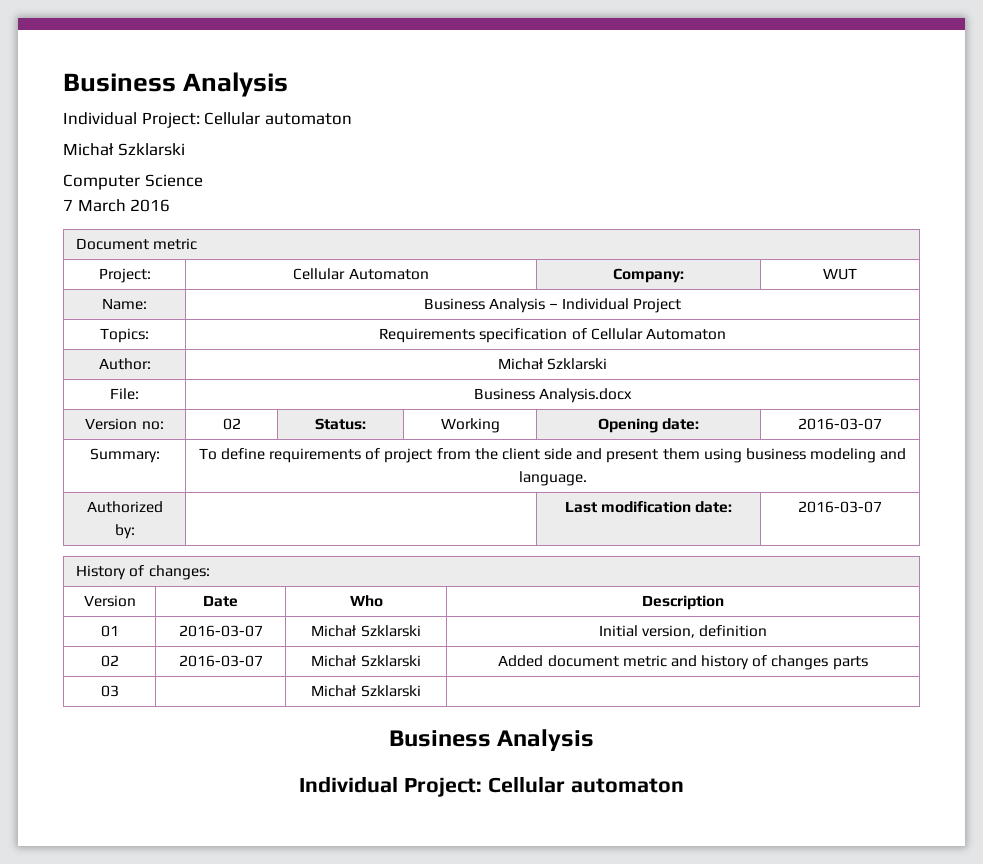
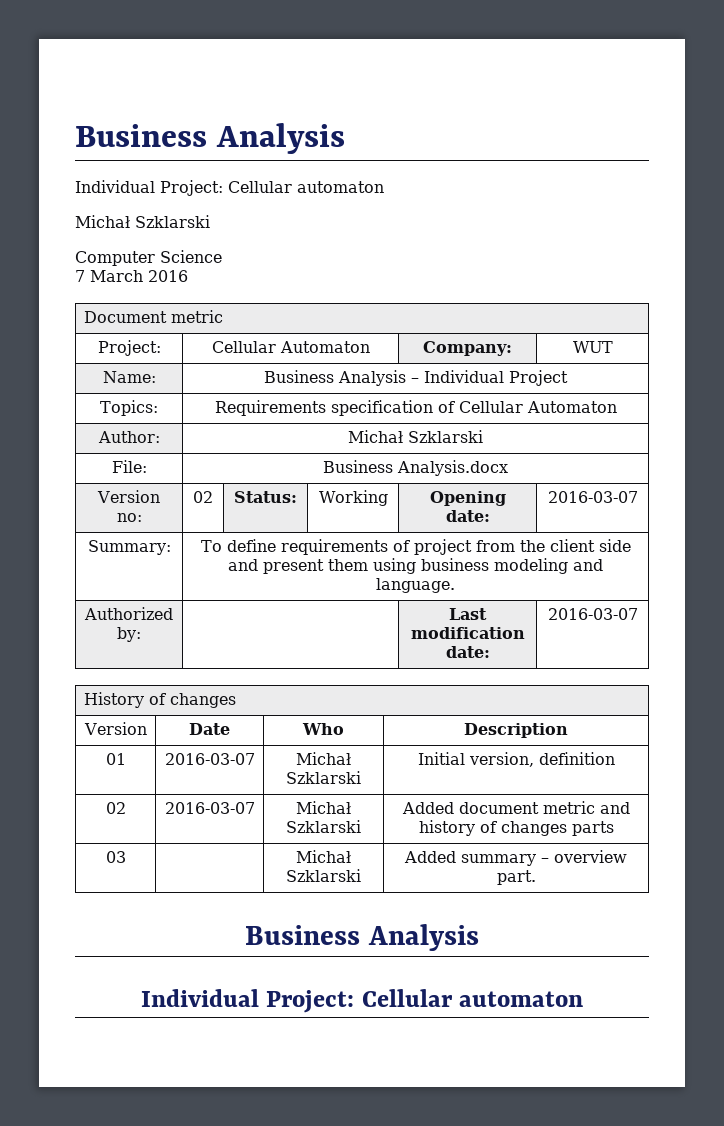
[148,565,210,580] changes: -> [169,693,236,708] changes
(421, 691) none -> [404,850,627,866] [496,870,536,885] Added summary – overview part.

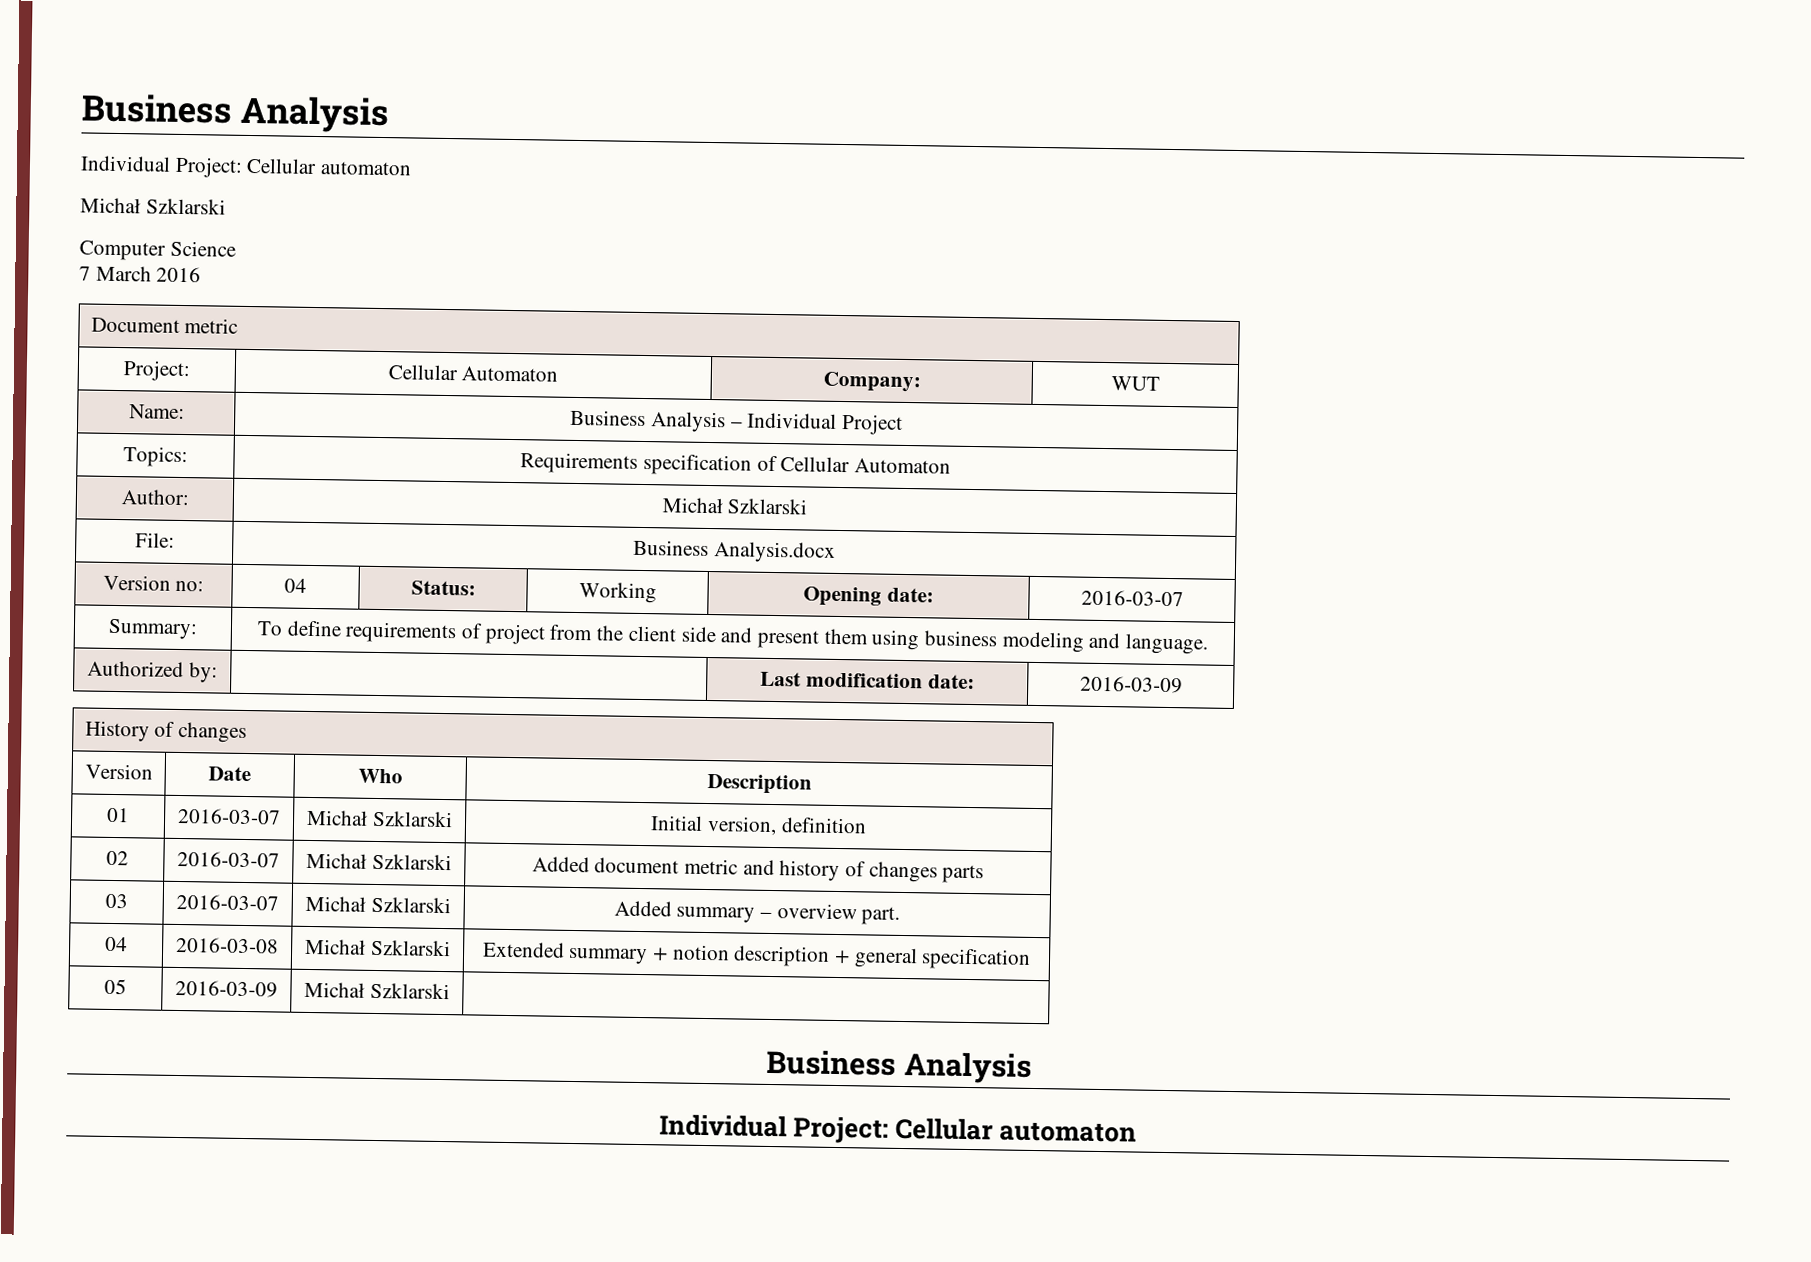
[193,491,213,503] 02 -> [284,578,307,593] 04
[547,608,638,620] 2016-03-07 -> [1079,675,1183,694] 2016-03-09
(126, 857) none -> [176,893,279,911] 2016-03-07
(536, 877) none -> [105,936,128,952] [176,936,279,954] [305,938,451,957] [482,941,1032,970] [104,978,127,995] [175,979,278,998] [304,981,450,1000] // 04 | 2016-03-08 | Michał Szklarski | Extended summary + notion description + general specification // 05 | 2016-03-09 | Michał Szklarski |

